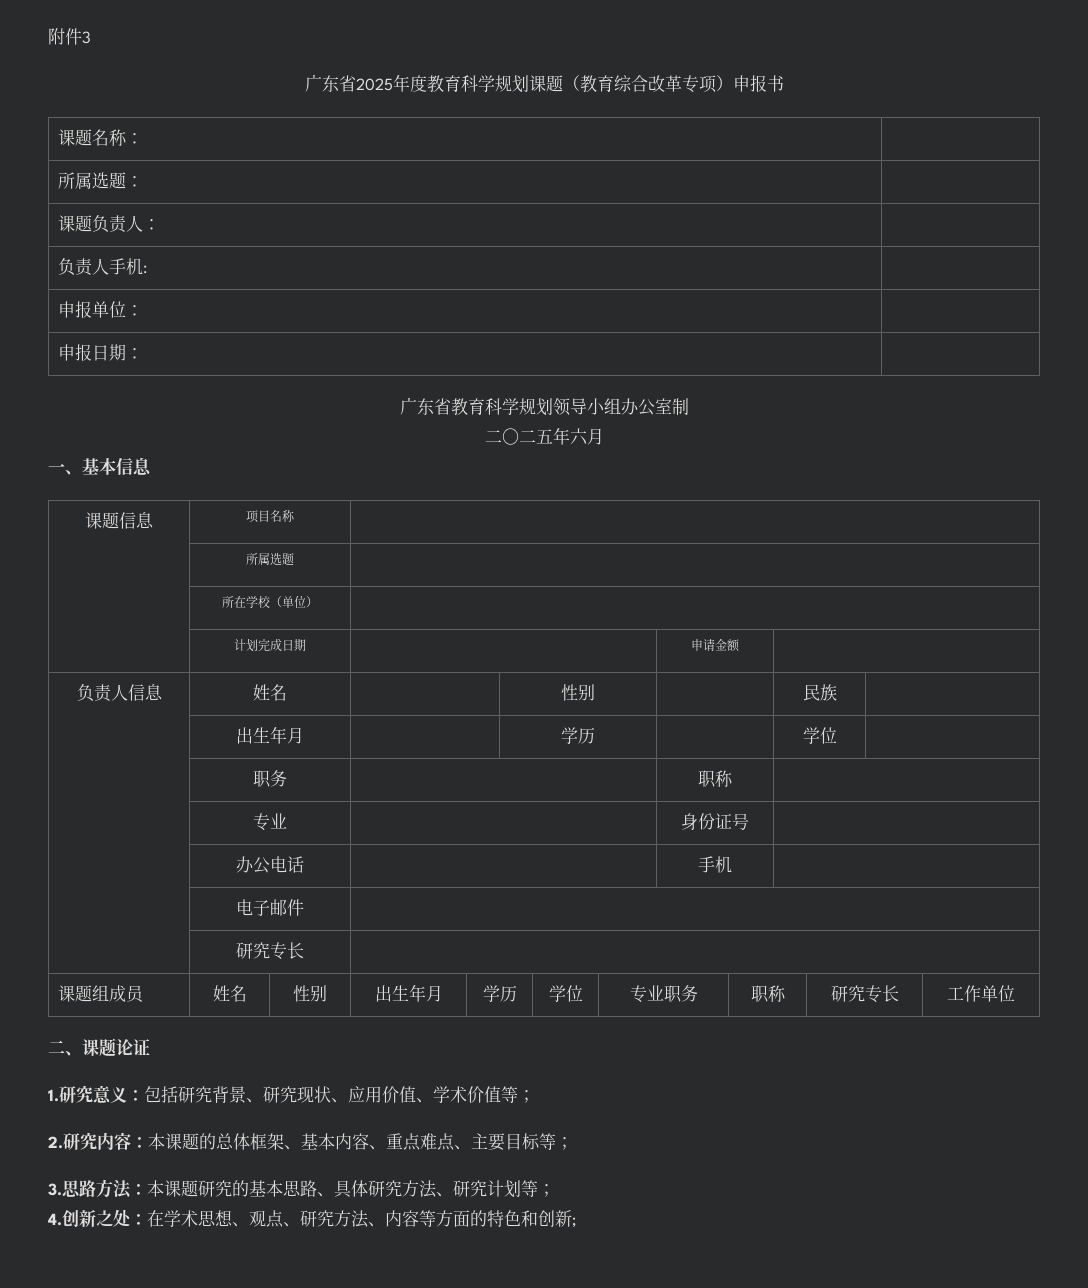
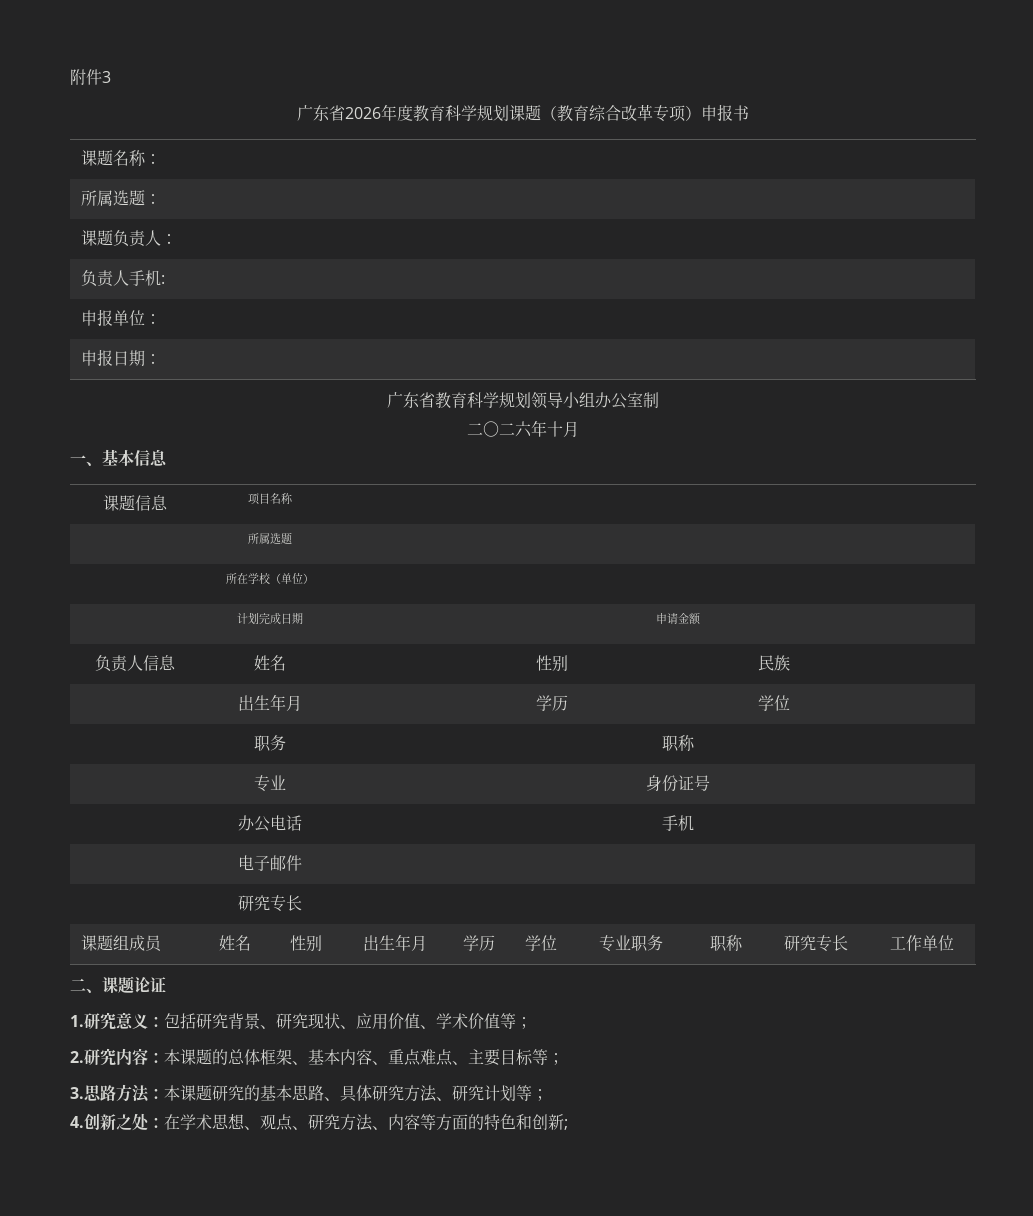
[355,78,393,91] 2025 -> [345,107,381,119] 2026
[535,427,588,445] 五年六 -> [515,420,563,437] 六年十

